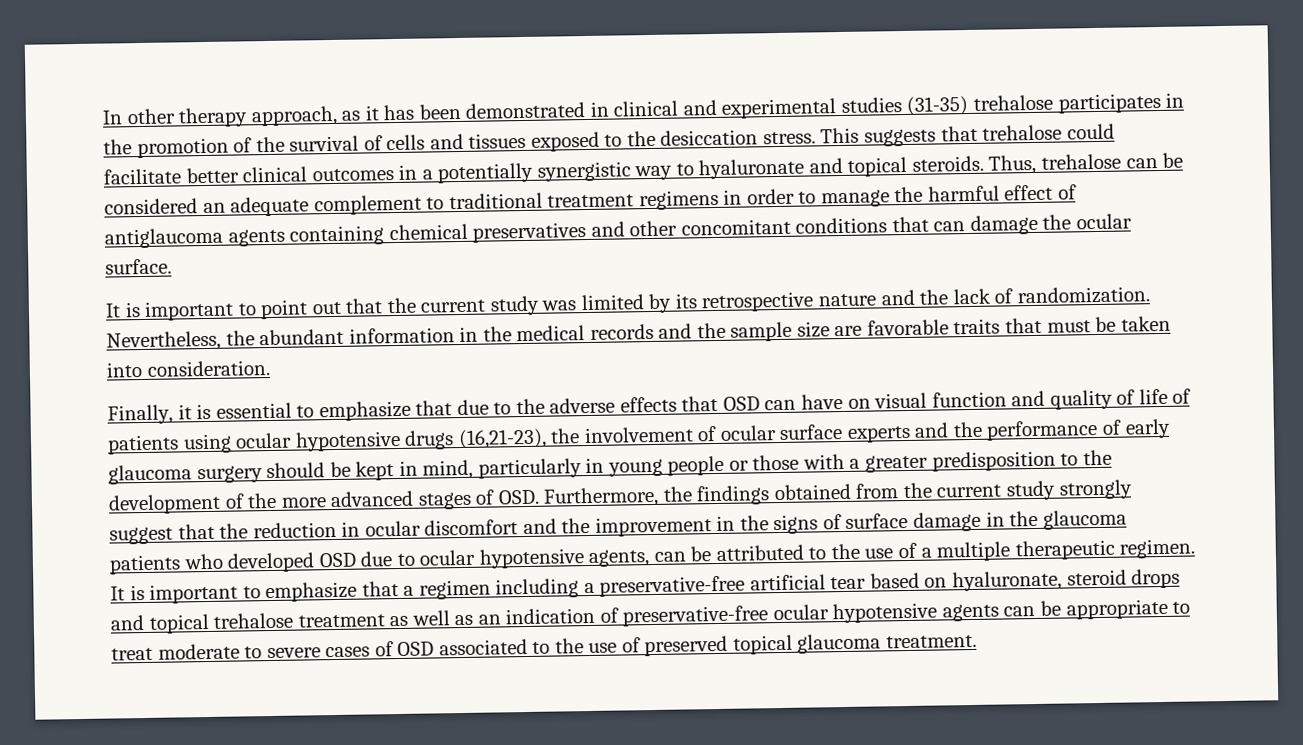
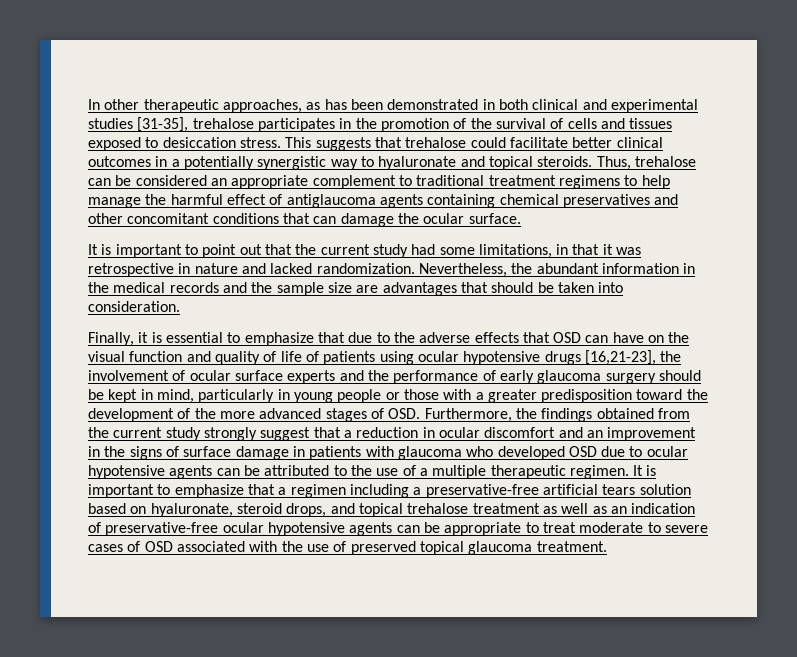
[178,105,380,128] therapy approach, as it -> [143,99,321,113] therapeutic approaches, as
(609, 109) none -> [498,99,528,110] both
[906,95,969,116] (31-35) -> [137,117,189,132] [31-35],
[626,130,656,147] the -> (159, 142) none
[230,196,310,217] adequate -> [231,175,309,189] appropriate
[723,188,817,205] in order to -> [624,175,670,189] to help
[541,288,1014,314] was limited by its retrospective nature and the lack of -> [411,244,642,258] [88,263,313,277] had some limitations, in that it was retrospective in nature and lacked
[866,317,1091,336] favorable traits that must -> [382,282,534,296] advantages that should
(871, 403) none -> [668,332,690,343] the
[457,428,547,450] (16,21-23), -> [584,350,656,365] [16,21-23],
[1060,453,1079,466] to -> [636,389,683,400] toward
[219,523,249,539] the -> [343,430,352,438] a
[561,517,591,534] the -> [586,430,603,438] an
[1009,509,1127,530] [109,554,181,575] the glaucoma patients -> [309,446,462,460] patients with glaucoma
[588,549,651,568] agents, -> [169,465,213,479] agents
[830,576,867,590] tear -> [602,484,691,495] tears solution
[1131,568,1181,589] drops -> [286,503,327,517] drops,
[532,641,551,654] to -> [249,541,278,552] with

